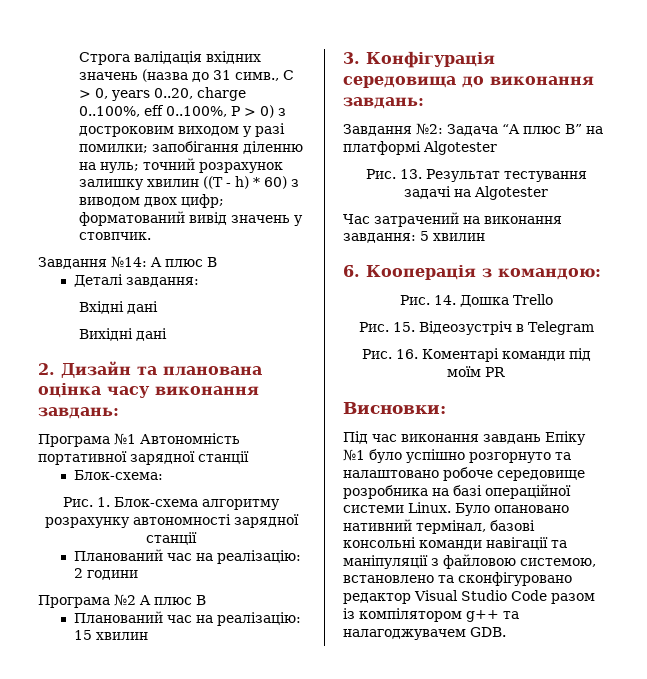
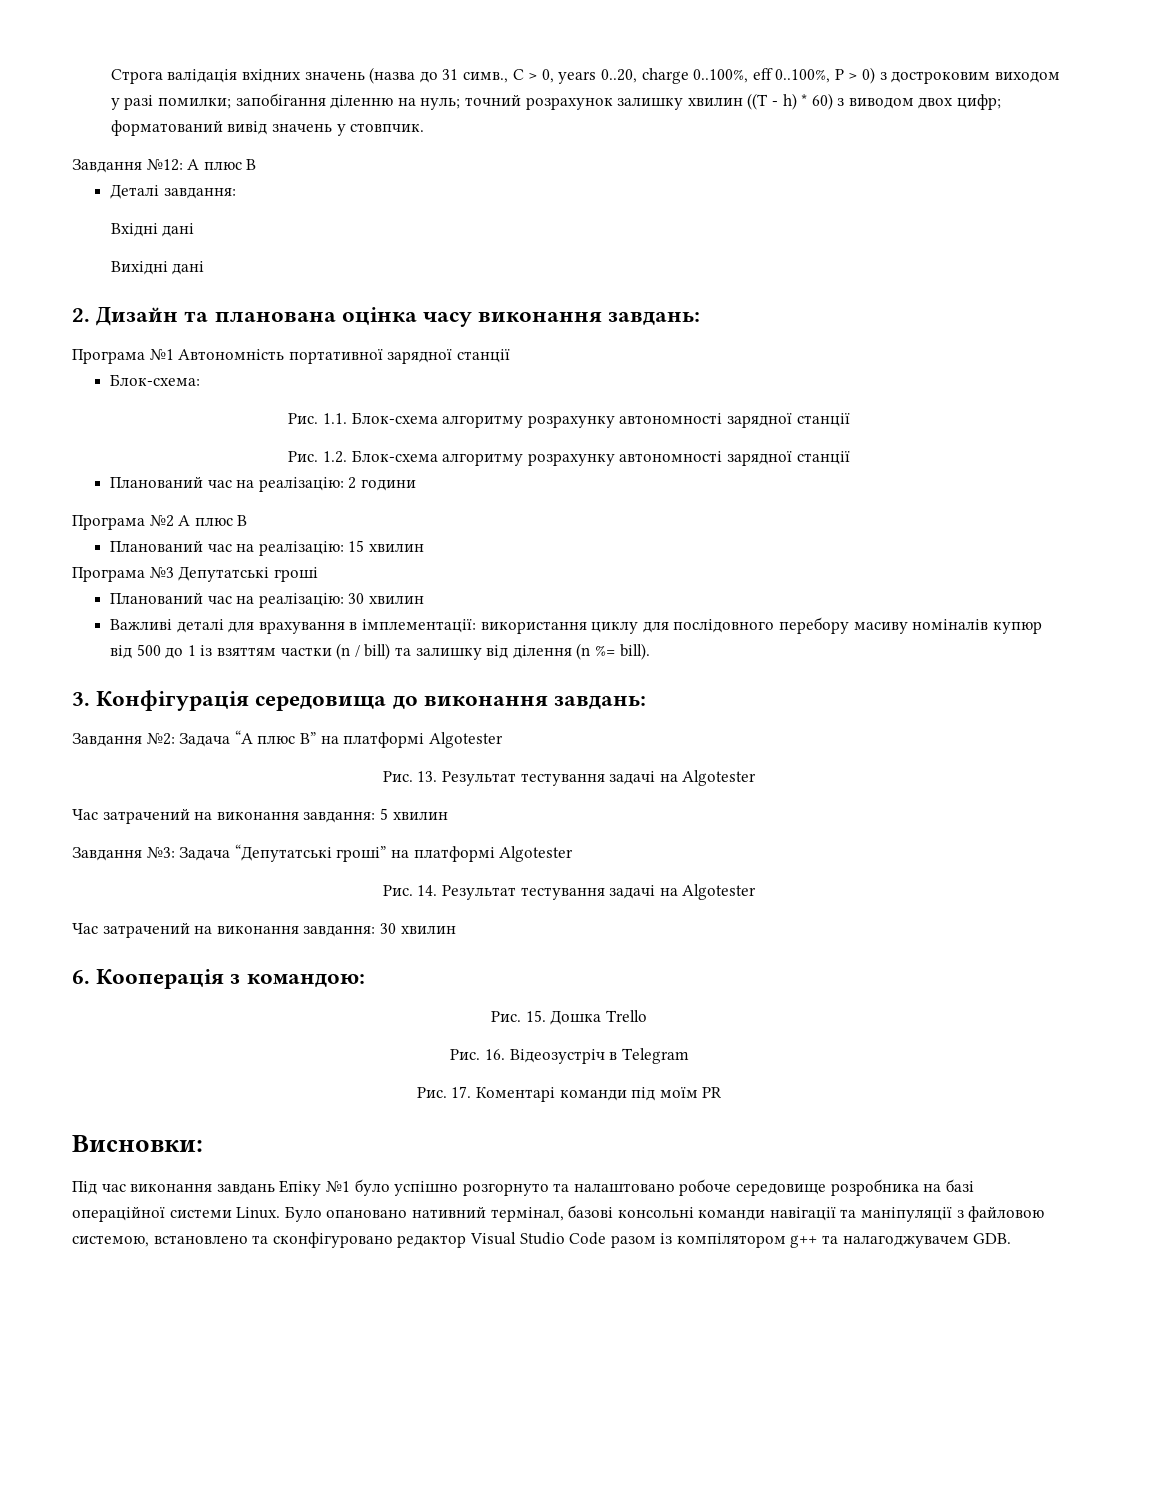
[111,256,147,268] №14: -> [146,159,183,171] №12:
[97,497,110,507] 1. -> [323,412,850,428] [288,451,348,463] 1.1. Блок-схема алгоритму розрахунку автономності зарядної станції // Рис. 1.2.
(148, 636) none -> [72,566,318,582] [110,592,425,608] [110,617,1042,634] [110,643,650,660] // Програма №3 Депутатські гроші // Планований час на реалізацію: 30 хвилин // Важливі деталі для врахування в імплементації: використання циклу для послідовного перебору масиву номіналів купюр від 500 до 1 із взяттям частки (n / bill) та залишку від ділення (n %= bill).
(485, 237) none -> [72,844,574,862] [382,884,757,900] [72,922,456,938] // Завдання №3: Задача “Депутатські гроші” на платформі Algotester // Рис. 14. Результат тестування задачі на Algotester // Час затрачений на виконання завдання: 30 хвилин
[433,295,456,305] 14. -> [525,1010,546,1022] 15.
[392,322,415,332] 15. -> [484,1049,505,1060] 16.
[395,349,418,359] 16. -> [451,1086,472,1098] 17.

